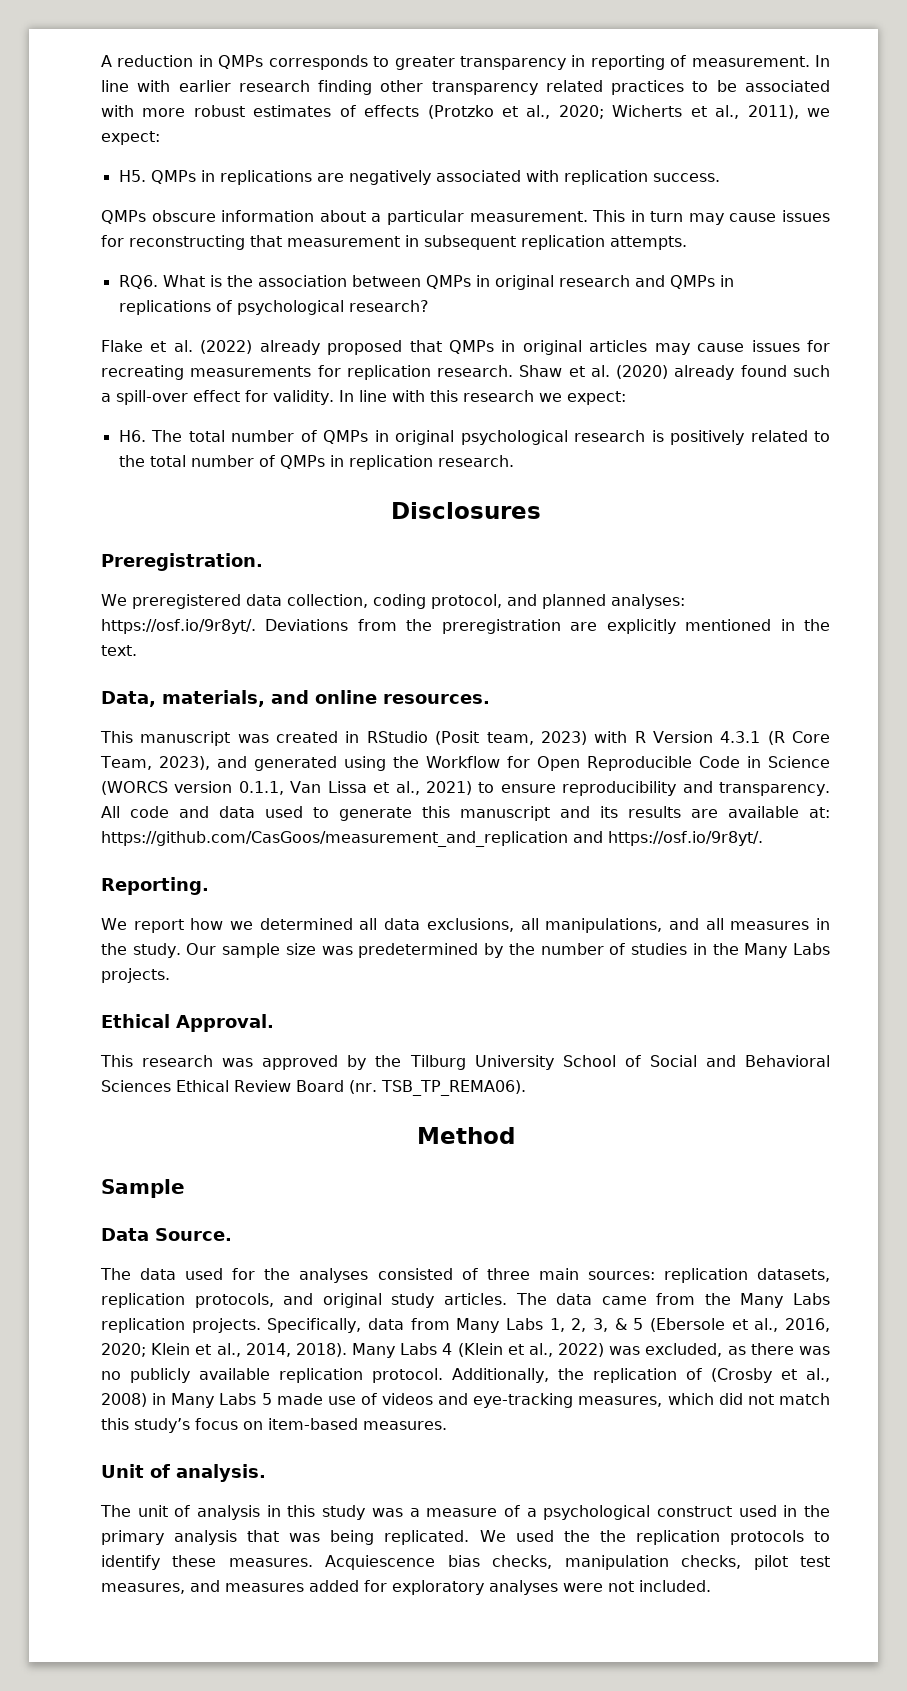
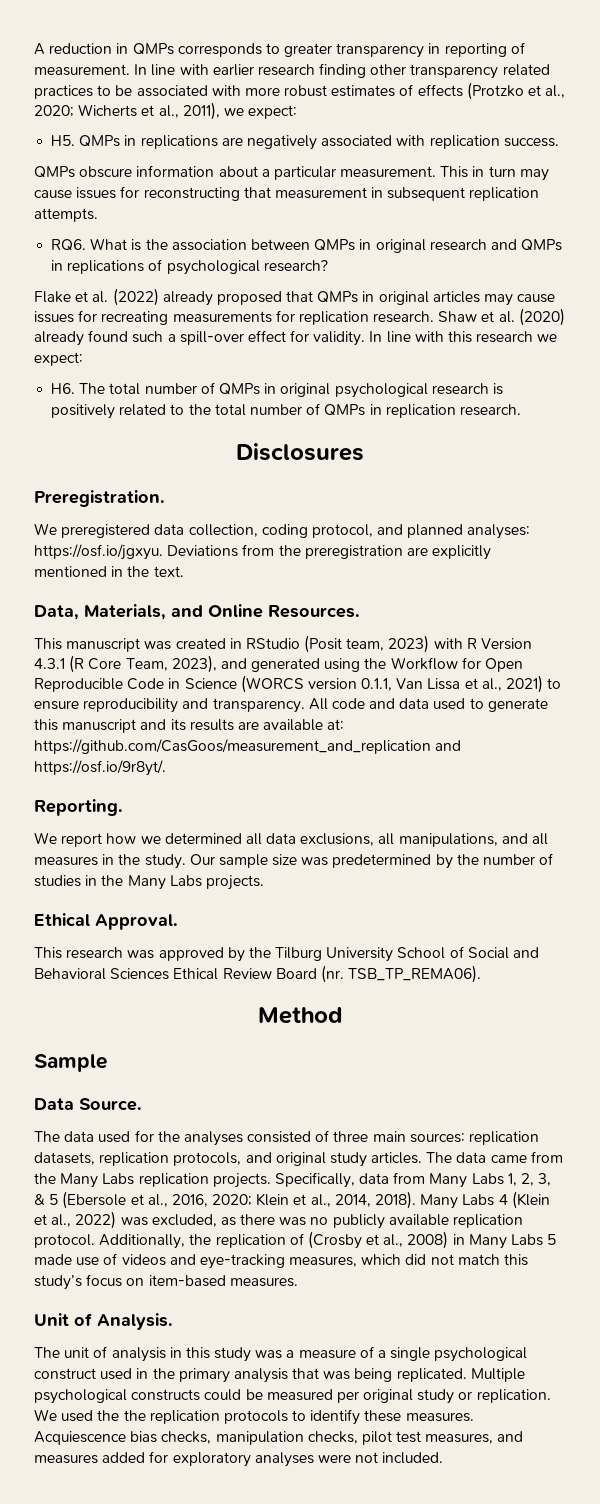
[101,619,256,634] https://osf.io/9r8yt/. -> [34,544,163,560] https://osf.io/jgxyu.
[162,690,490,707] materials, and online resources. -> [84,604,360,620] Materials, and Online Resources.
[176,1464,266,1482] analysis. -> [97,1313,173,1330] Analysis.
(537, 1512) none -> [390,1347,431,1361] single
(470, 1537) none -> [470,1368,525,1382] [34,1389,551,1404] Multiple psychological constructs could be measured per original study or replication.

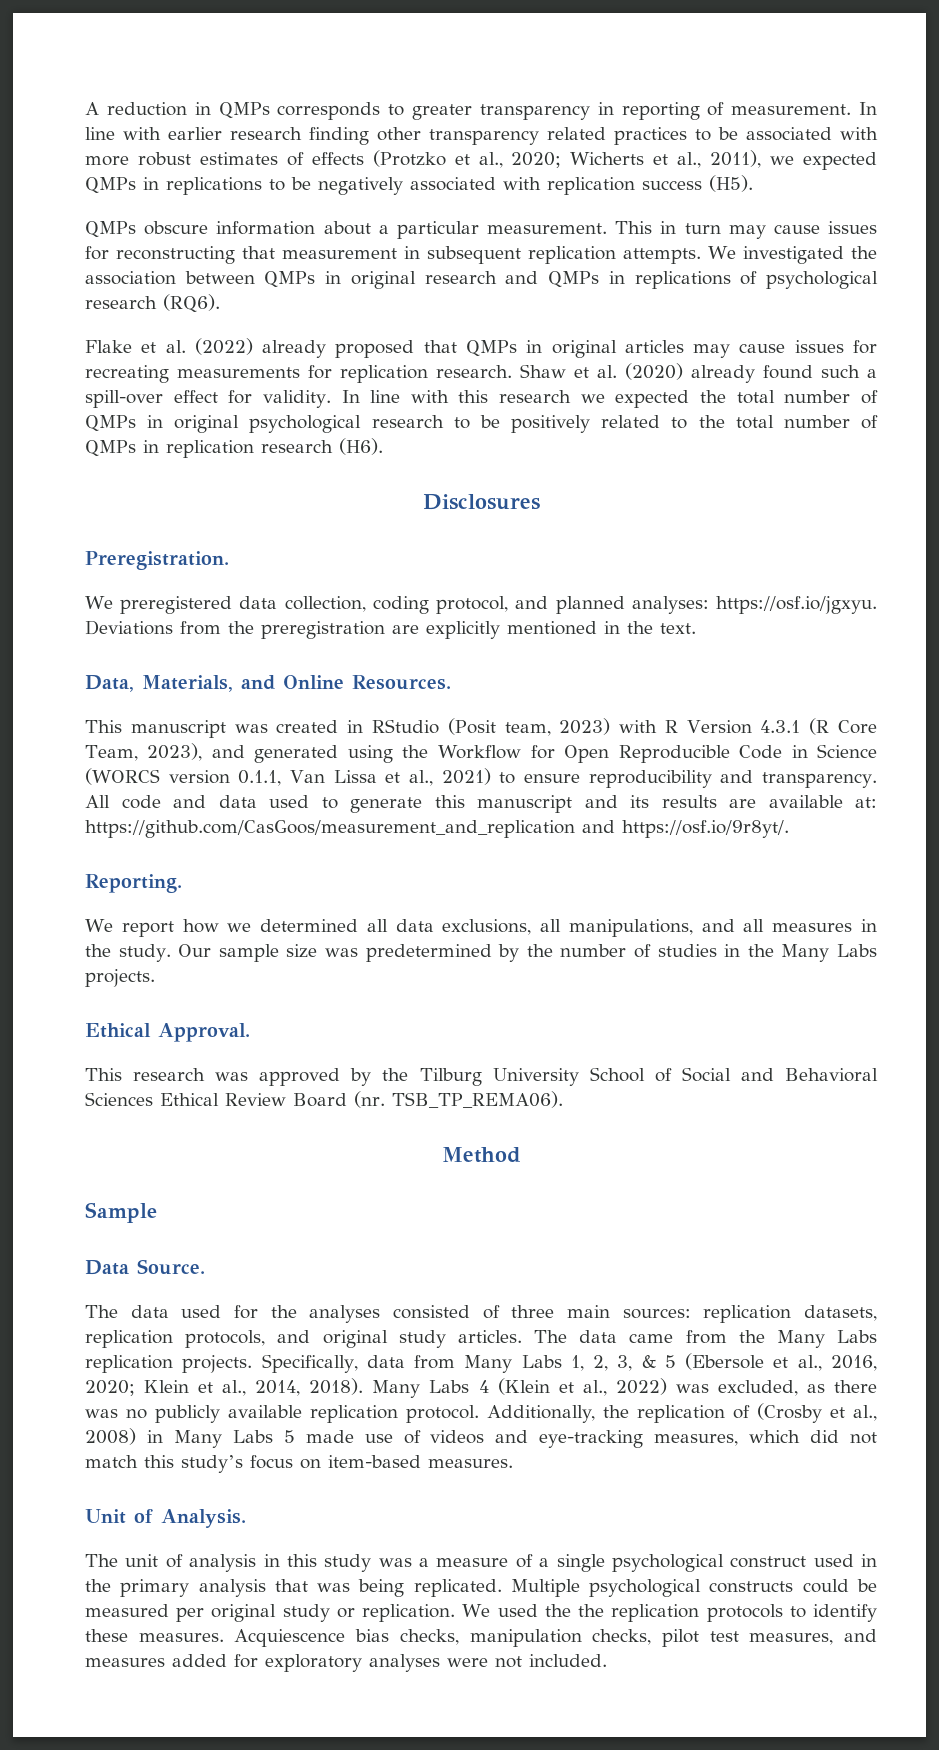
[248,105,298,119] [51,135,243,149] expect: // H5. QMPs in replications are -> [803,152,878,170] [85,177,311,195] expected QMPs in replications to be
[503,138,559,147] success. -> [642,175,753,192] success (H5).
[51,238,142,251] // RQ6. What is -> [708,246,844,264] We investigated
[263,260,328,272] research? -> [85,294,220,313] research (RQ6).
[34,352,83,366] [51,383,106,394] expect: // H6. The -> [615,390,727,408] expected the
[492,383,503,395] is -> [453,415,500,429] to be
[459,404,521,416] research. -> [261,438,383,455] research (H6).

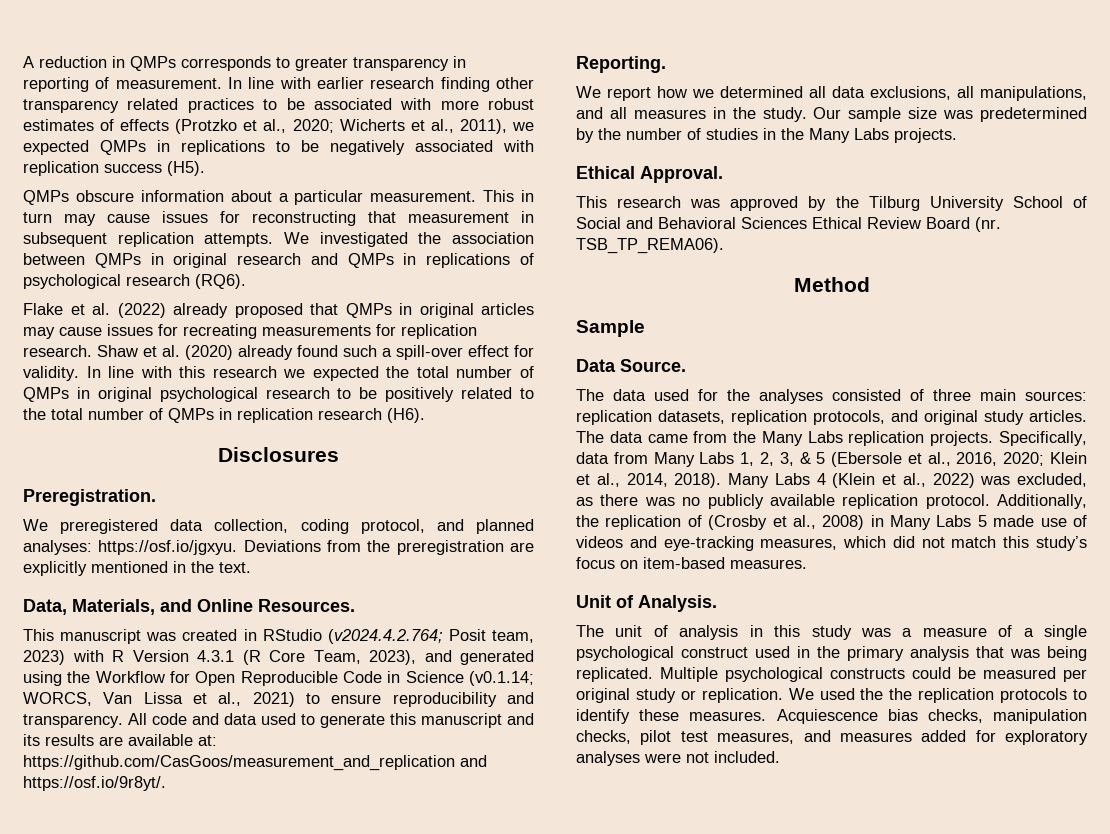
[447,718,496,735] (Posit -> [327,629,486,644] (v2024.4.2.764; Posit
[85,768,282,786] (WORCS version 0.1.1, -> [469,671,534,686] [23,692,92,706] (v0.1.14; WORCS,

